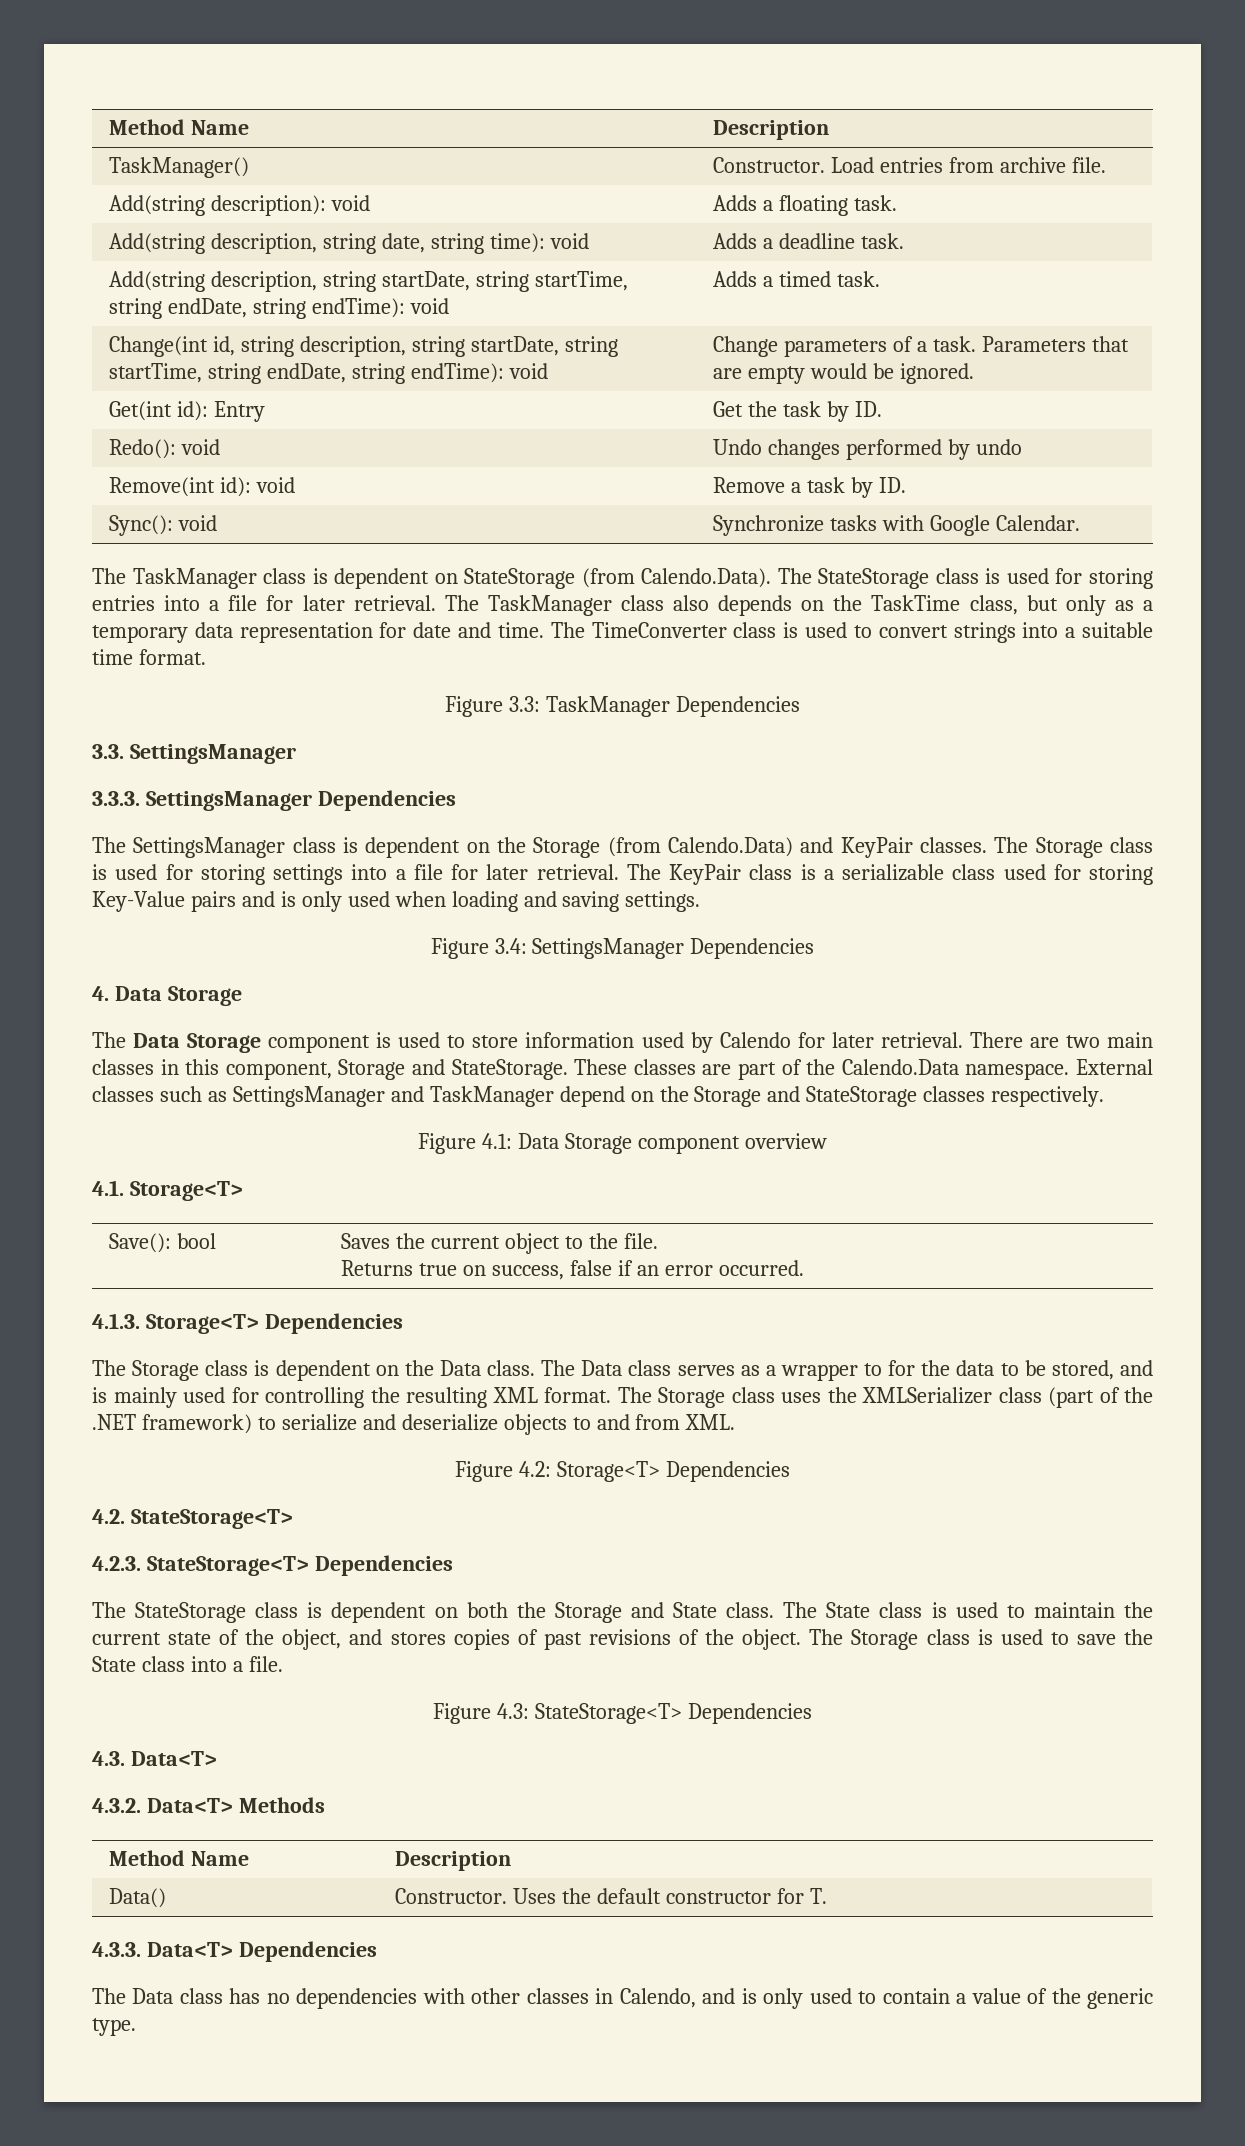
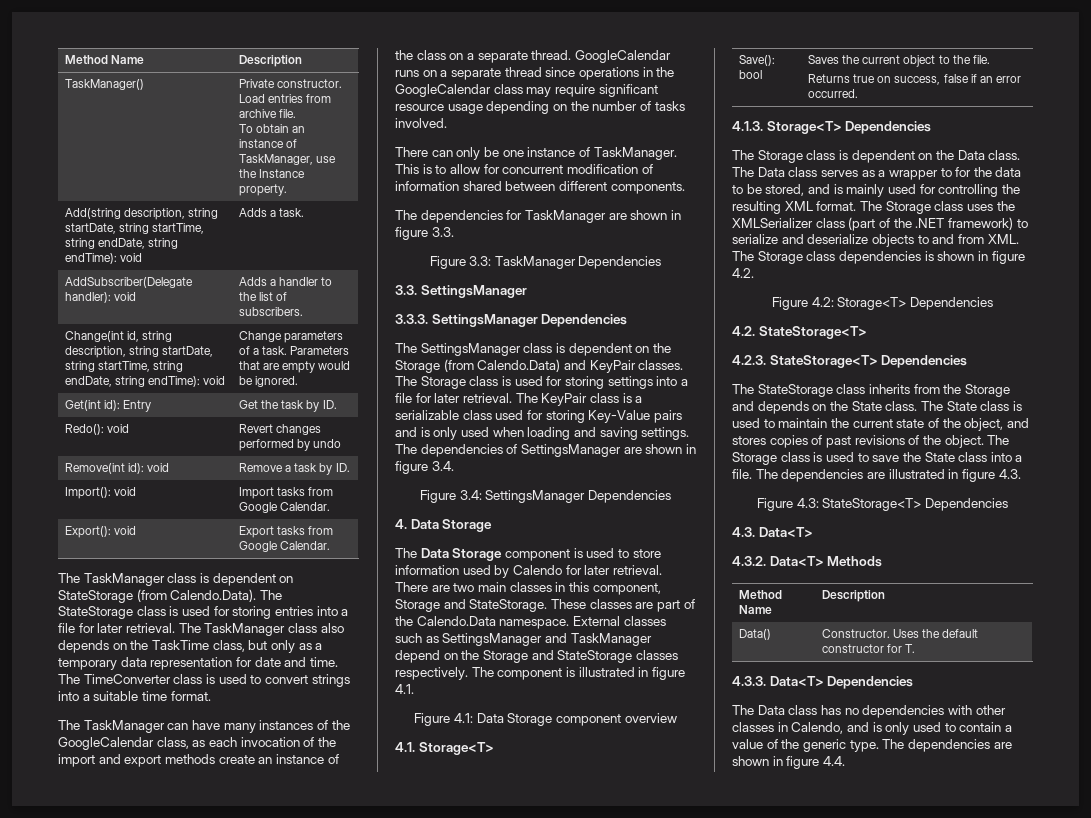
[713,157,826,173] Constructor. -> [238,79,343,88] Private constructor.
[109,195,370,216] [713,195,897,216] [109,233,589,254] [713,233,904,249] // Add(string description): void | Adds a floating task. // Add(string description, string date, string time): void | Adds a deadline task. -> [238,124,306,133] [238,139,298,148] [238,154,337,165] [238,169,306,178] [238,184,287,196] // To obtain an instance of TaskManager, use the Instance property.
[778,271,880,287] timed task. -> [279,208,305,217] [64,277,193,288] [64,292,137,303] [238,277,333,286] [238,292,288,301] [238,307,303,316] task. // AddSubscriber(Delegate handler): void | Adds a handler to the list of subscribers.
[713,439,763,455] Undo -> [238,424,273,433] Revert
[109,515,217,536] [713,515,924,536] Sync(): void | Synchronize tasks with -> [64,487,137,499] [238,487,334,499] [238,502,331,513] [64,526,137,538] [238,526,334,538] Import(): void | Import tasks from Google Calendar. // Export(): void | Export tasks from
(206, 657) none -> [58,720,350,733] [58,737,336,750] [58,754,339,767] [395,50,671,63] [395,67,675,80] [395,84,658,97] [395,101,685,114] [395,118,447,128] [395,147,677,160] [395,164,653,174] [395,181,685,194] [395,210,681,223] [395,227,454,240] // The TaskManager can have many instances of the GoogleCalendar class, as each invocation of the import and export methods create an instance of the class on a separate thread. GoogleCalendar runs on a separate thread since operations in the GoogleCalendar class may require significant resource usage depending on the number of tasks involved. // There can only be one instance of TaskManager. This is to allow for concurrent modification of information shared between different components. // The dependencies for TaskManager are shown in figure 3.3.
(701, 901) none -> [395,444,696,457] [395,461,454,474] The dependencies of SettingsManager are shown in figure 3.4.
(1105, 1096) none -> [471,667,685,680] [395,684,414,694] The component is illustrated in figure 4.1.
(736, 1422) none -> [732,251,1025,264] [732,268,754,278] The Storage class dependencies is shown in figure 4.2.
[307,1602,664,1623] is dependent on both the Storage and -> [868,384,1010,397] [732,401,848,414] inherits from the Storage and depends on the
(283, 1664) none -> [755,469,1021,482] The dependencies are illustrated in figure 4.3.
(136, 2027) none -> [882,739,1012,752] [732,756,845,769] The dependencies are shown in figure 4.4.

